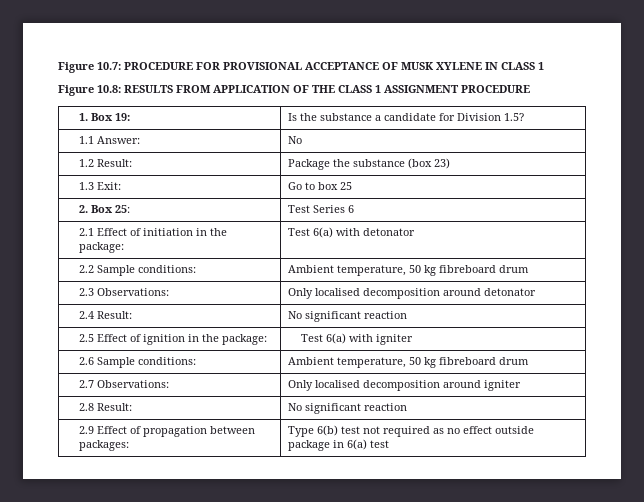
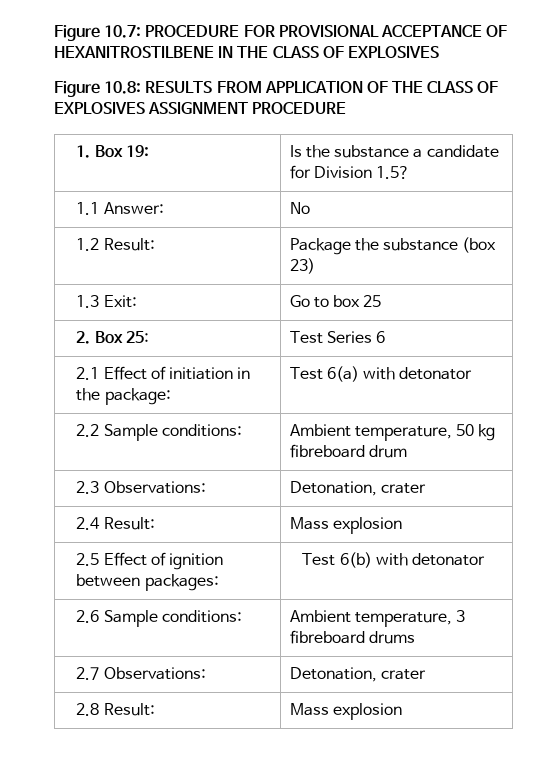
[401,62,544,70] MUSK XYLENE IN CLASS 1 -> [54,46,439,58] HEXANITROSTILBENE IN THE CLASS OF EXPLOSIVES
[375,85,381,93] 1 -> [477,81,499,93] [54,102,145,114] OF EXPLOSIVES
[287,288,536,299] Only localised decomposition around detonator -> [289,481,427,496] Detonation, crater
[287,311,407,322] No significant reaction -> [289,517,403,534] Mass explosion
[187,334,267,345] [300,333,413,345] in the package: | Test 6(a) with igniter -> [76,574,219,591] [302,552,485,568] between packages: | Test 6(b) with detonator
[408,357,529,368] [78,380,169,388] [287,380,521,391] [78,403,132,411] [287,403,407,414] [78,426,255,437] [78,440,129,451] [287,425,534,437] [287,439,389,451] 50 kg fibreboard drum // 2.7 Observations: | Only localised decomposition around igniter // 2.8 Result: | No significant reaction // 2.9 Effect of propagation between packages: | Type 6(b) test not required as no effect outside package in 6(a) test -> [456,610,466,622] [289,630,416,644] [76,667,206,680] [289,667,427,682] [76,703,155,716] [289,703,403,720] 3 fibreboard drums // 2.7 Observations: | Detonation, crater // 2.8 Result: | Mass explosion

